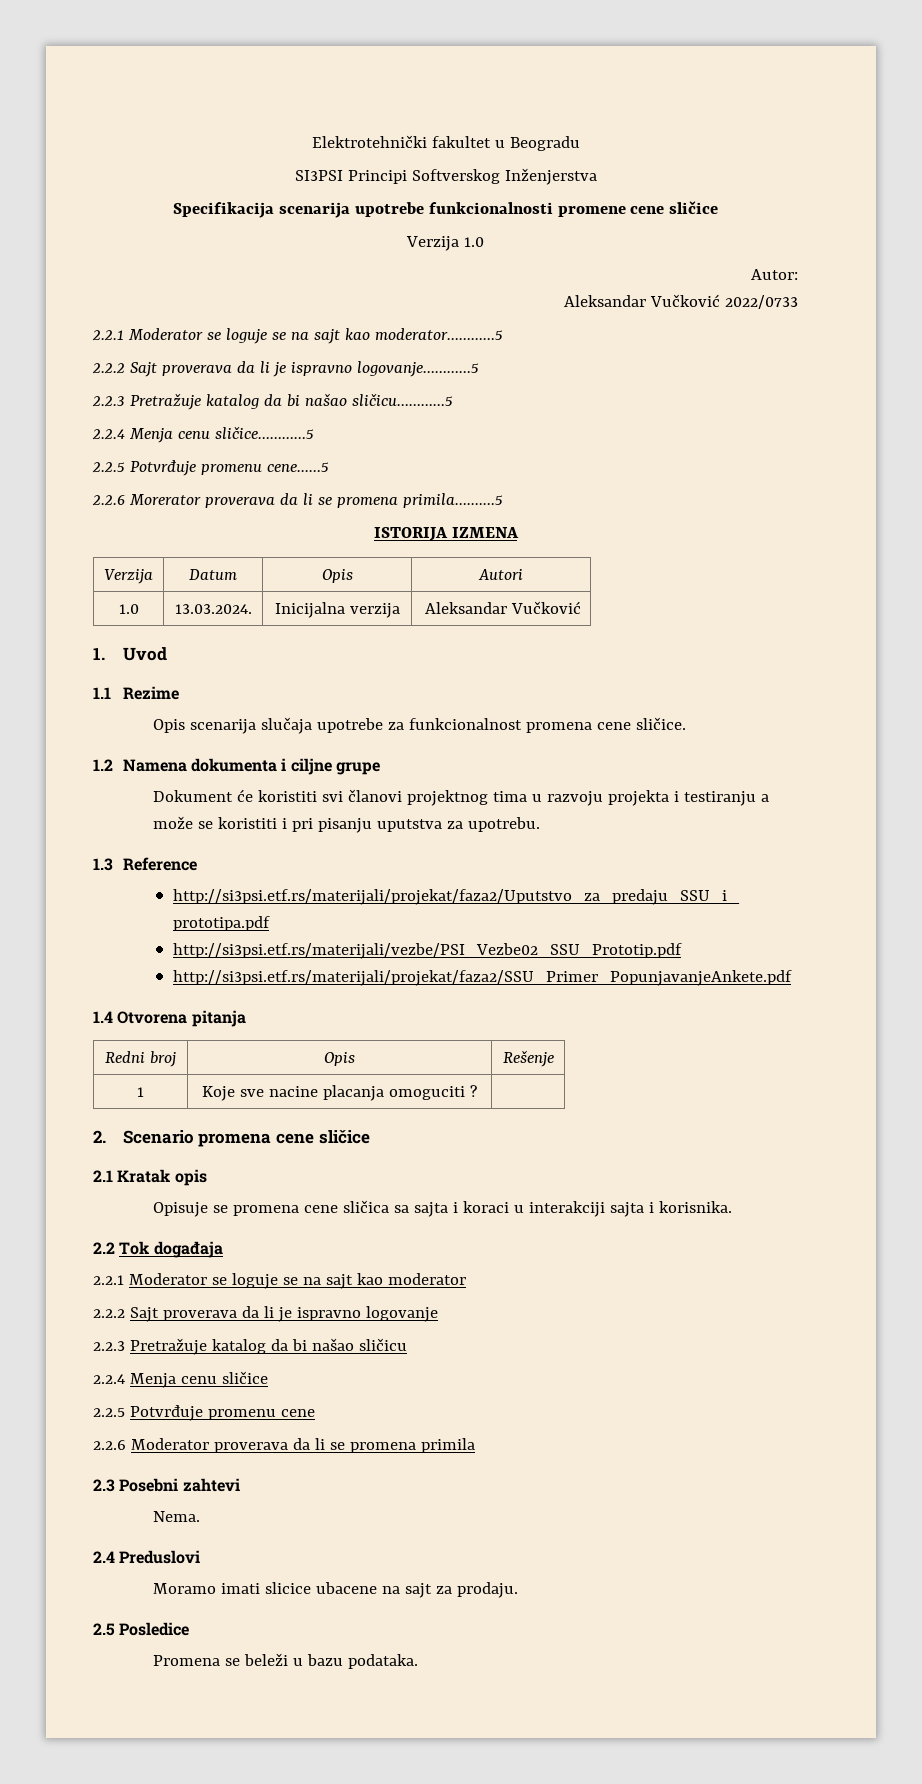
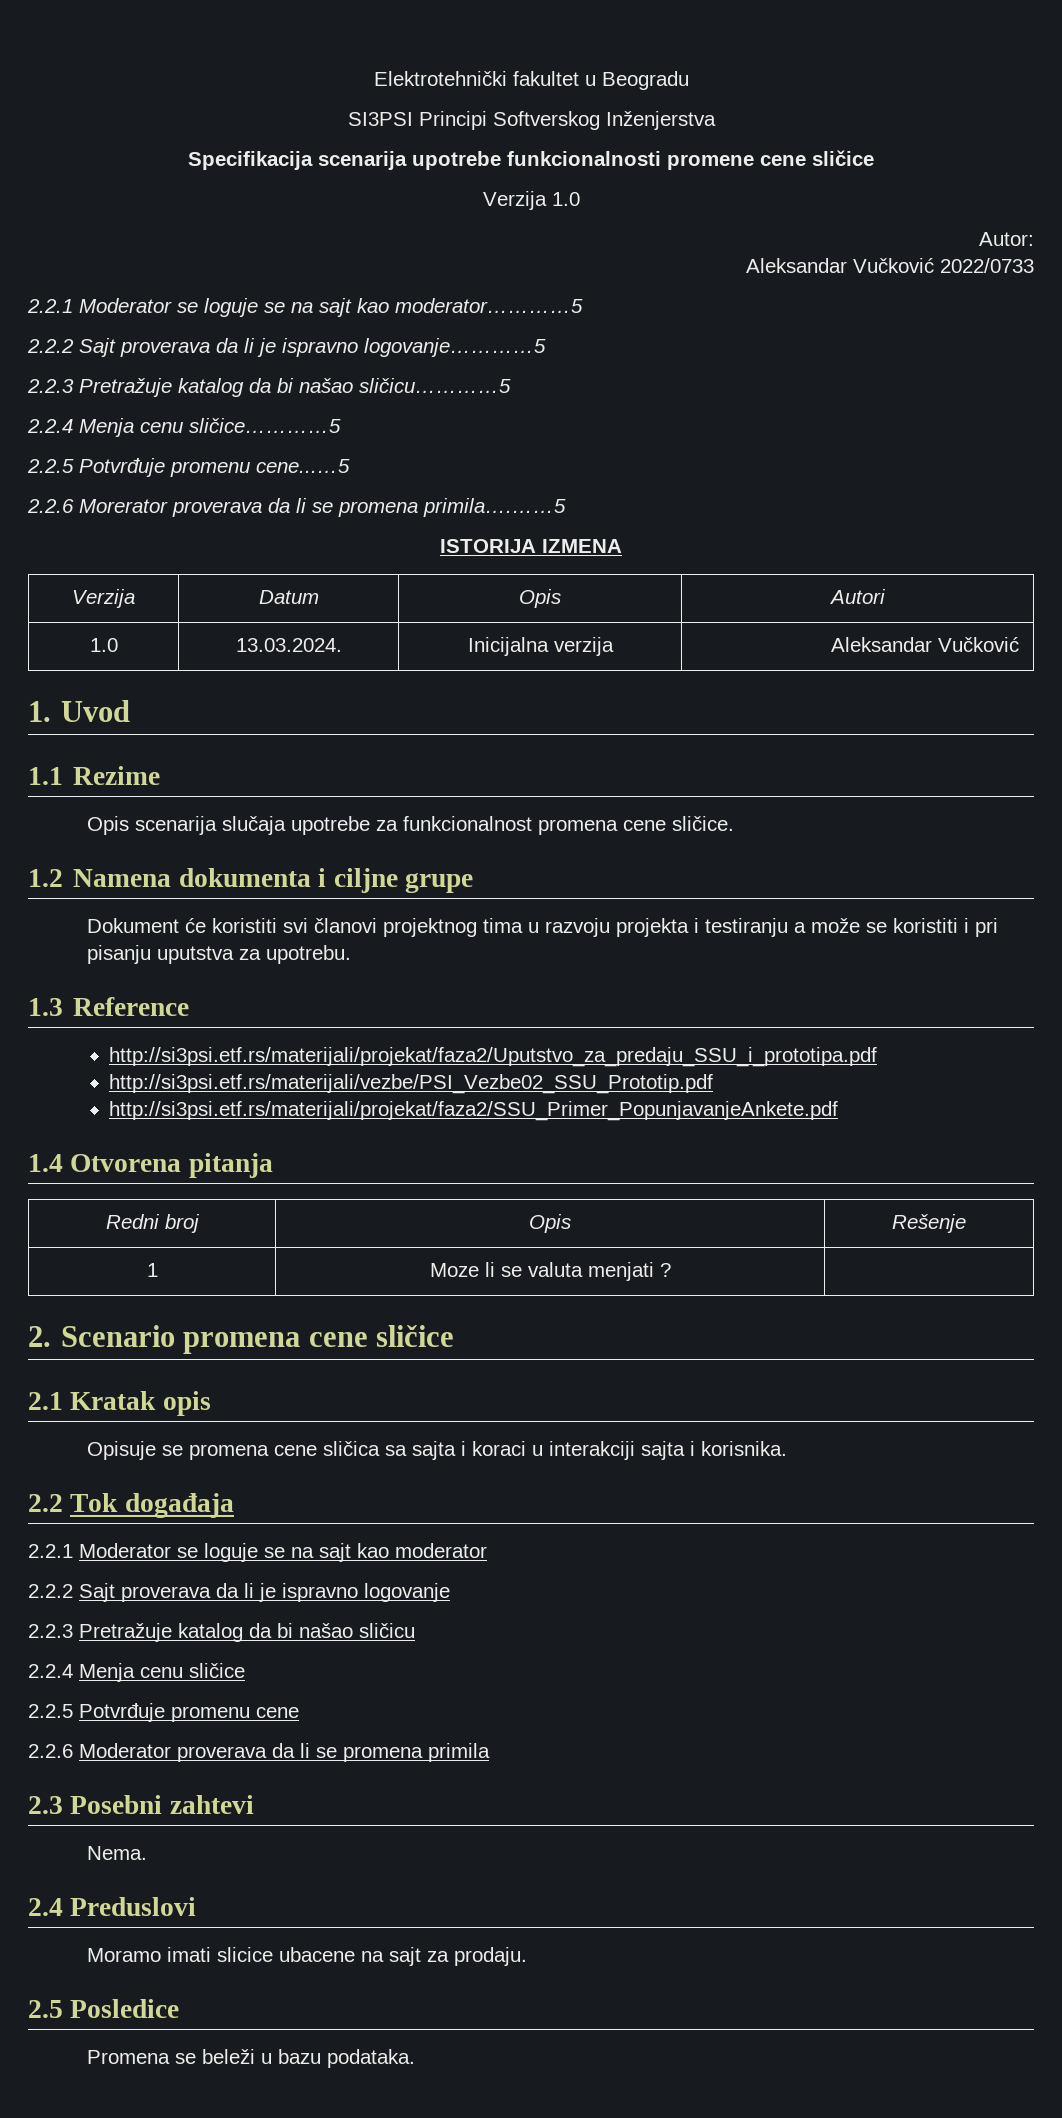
[202,1085,465,1101] Koje sve nacine placanja omoguciti -> [429,1262,654,1281] Moze li se valuta menjati

